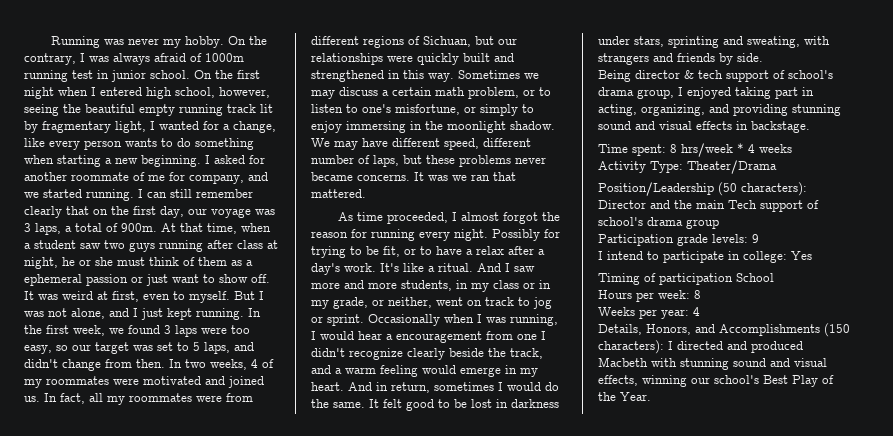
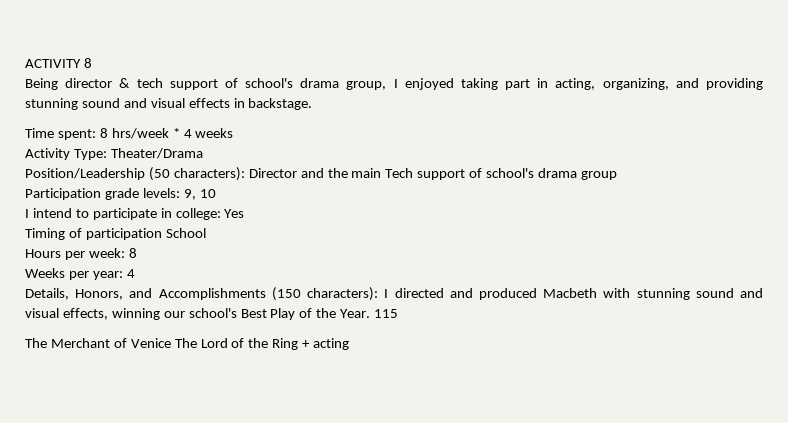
[51,36,268,48] [24,53,244,65] [24,70,260,82] [24,87,270,99] [24,104,273,116] [24,121,276,133] [24,138,254,150] [24,155,265,167] [24,172,268,184] [24,189,253,201] [24,206,275,218] [24,223,271,235] [24,240,278,252] [24,257,253,269] [24,274,270,286] [24,291,264,303] [24,308,261,320] [24,325,250,337] [24,342,254,354] [24,359,274,371] [24,376,264,388] [24,393,253,405] [311,36,517,48] [311,53,514,65] [311,70,539,82] [311,87,551,99] [311,104,534,116] [311,121,555,133] [311,138,531,150] [311,155,546,167] [311,172,516,181] [311,189,366,198] [338,212,561,224] [311,229,560,241] [311,246,545,258] [311,263,535,275] [311,280,551,292] [311,297,552,309] [311,314,558,326] [311,331,546,343] [311,348,543,360] [311,365,538,377] [311,382,559,393] [311,399,559,411] [598,36,830,48] [598,53,763,65] Running was never my hobby. On the contrary, I was always afraid of 1000m running test in junior school. On the first night when I entered high school, however, seeing the beautiful empty running track lit by fragmentary light, I wanted for a change, like every person wants to do something when starting a new beginning. I asked for another roommate of me for company, and we started running. I can still remember clearly that on the first day, our voyage was 3 laps, a total of 900m. At that time, when a student saw two guys running after class at night, he or she must think of them as a ephemeral passion or just want to show off. It was weird at first, even to myself. But I was not alone, and I just kept running. In the first week, we found 3 laps were too easy, so our target was set to 5 laps, and didn't change from then. In two weeks, 4 of my roommates were motivated and joined us. In fact, all my roommates were from different regions of Sichuan, but our relationships were quickly built and strengthened in this way. Sometimes we may discuss a certain math problem, or to listen to one's misfortune, or simply to enjoy immersing in the moonlight shadow. We may have different speed, different number of laps, but these problems never became concerns. It was we ran that mattered. // As time proceeded, I almost forgot the reason for running every night. Possibly for trying to be fit, or to have a relax after a day's work. It's like a ritual. And I saw more and more students, in my class or in my grade, or neither, went on track to jog or sprint. Occasionally when I was running, I would hear a encouragement from one I didn't recognize clearly beside the track, and a warm feeling would emerge in my heart. And in return, sometimes I would do the same. It felt good to be lost in darkness under stars, sprinting and sweating, with strangers and friends by side. -> [25,58,92,68] ACTIVITY 8
[752,234,759,243] 9 -> [183,189,216,200] 9, 10
(651, 396) none -> [374,309,399,318] [25,338,350,350] 115 // The Merchant of Venice The Lord of the Ring + acting

